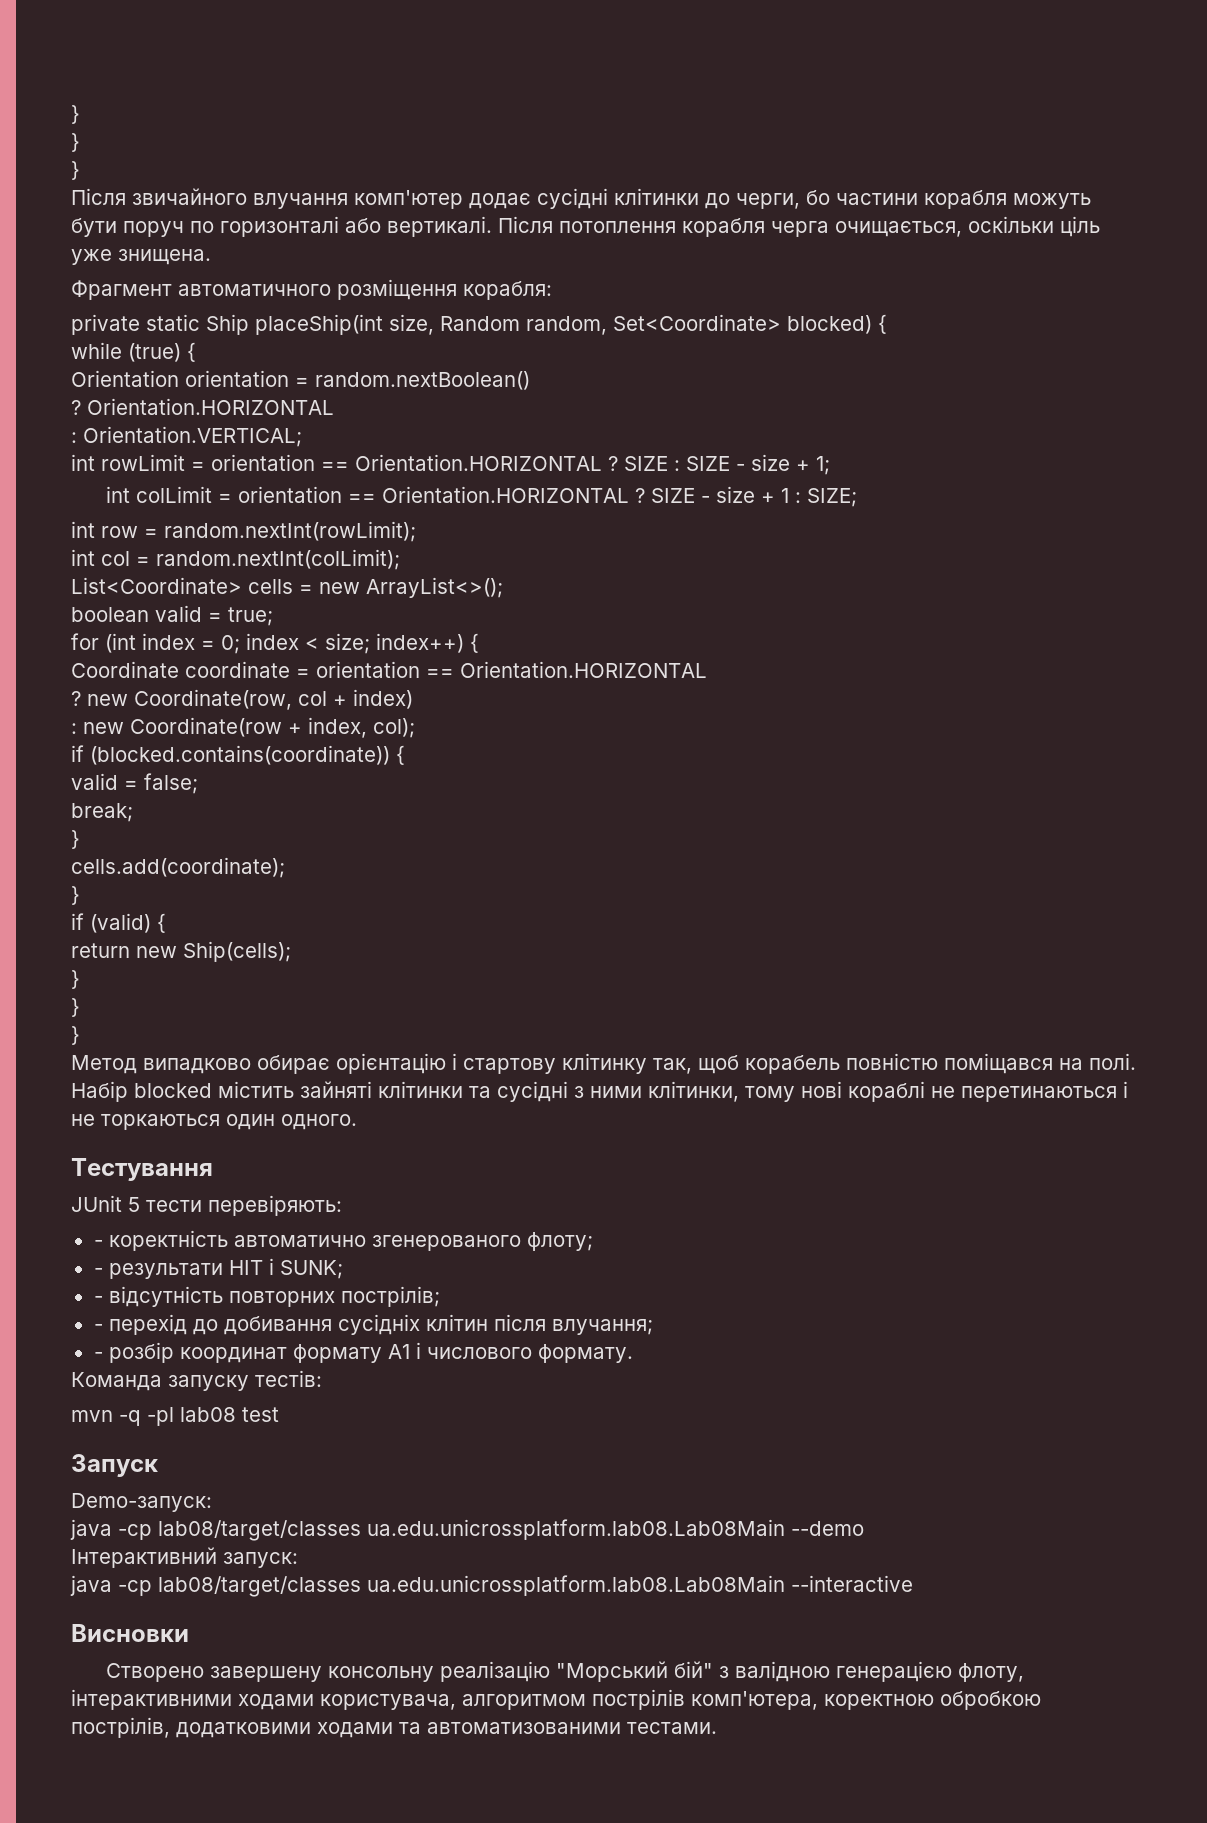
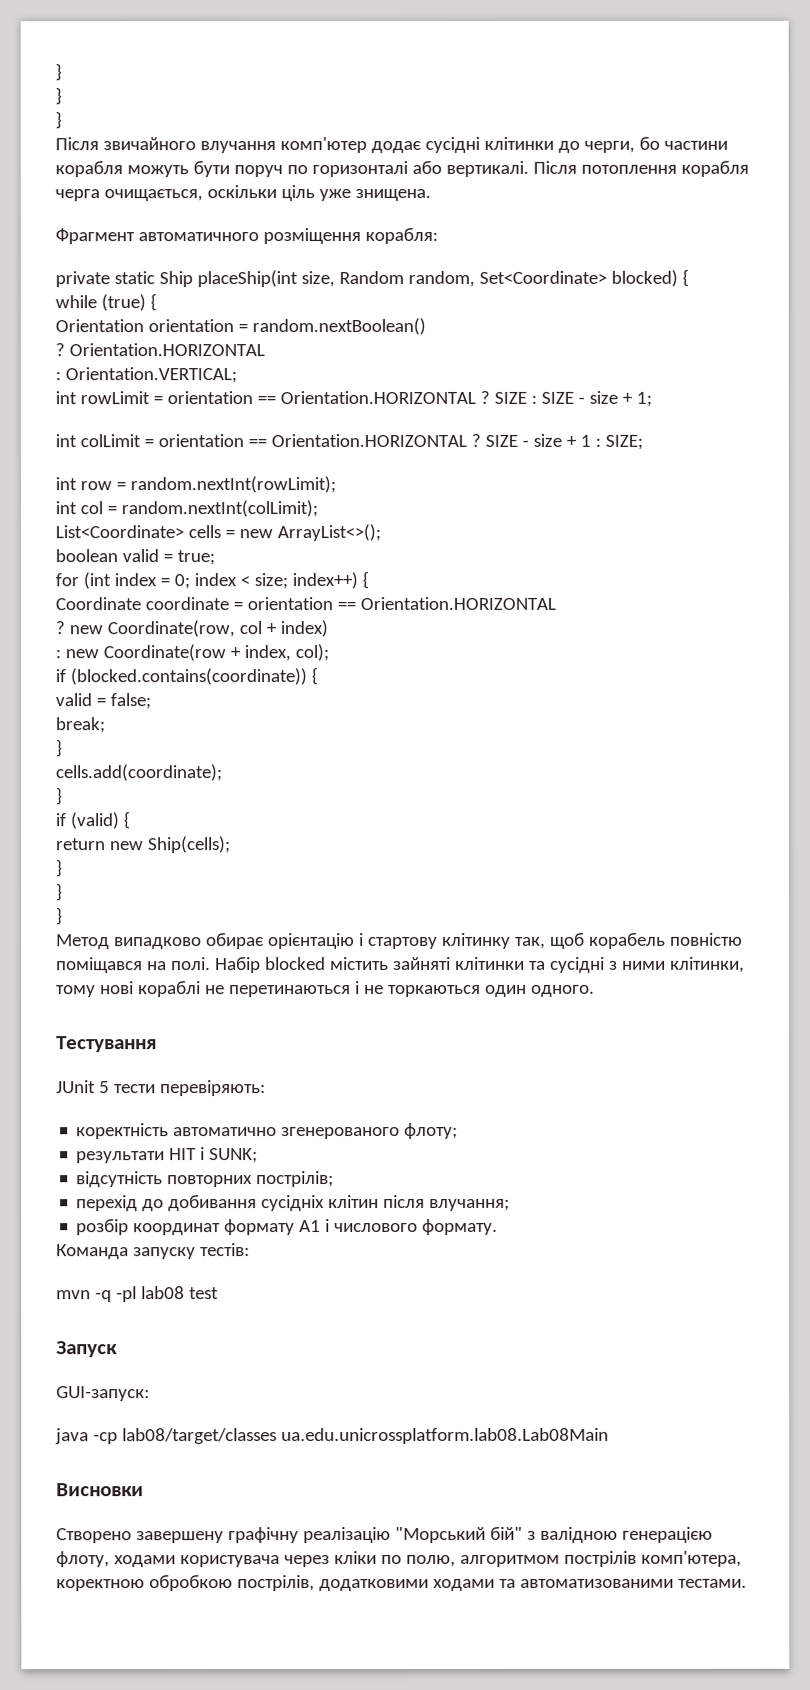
[93,1240,103,1247] - -> (266, 1088) none
[93,1268,103,1275] - -> (459, 1131) none
[93,1296,103,1303] - -> (259, 1156) none
[93,1324,103,1331] - -> (335, 1179) none
[93,1352,103,1359] - -> (511, 1204) none
[71,1493,212,1512] [70,1519,864,1541] [71,1547,298,1568] [70,1575,913,1597] Demo-запуск: // java -cp lab08/target/classes ua.edu.unicrossplatform.lab08.Lab08Main --demo // Інтерактивний запуск: // java -cp lab08/target/classes ua.edu.unicrossplatform.lab08.Lab08Main --interactive -> [56,1386,150,1402] [55,1427,609,1445] GUI-запуск: // java -cp lab08/target/classes ua.edu.unicrossplatform.lab08.Lab08Main
[328,1666,435,1682] консольну -> [227,1527,299,1544] графічну
[71,1689,456,1710] інтерактивними ходами користувача, -> [113,1551,456,1568] ходами користувача через кліки по полю,

